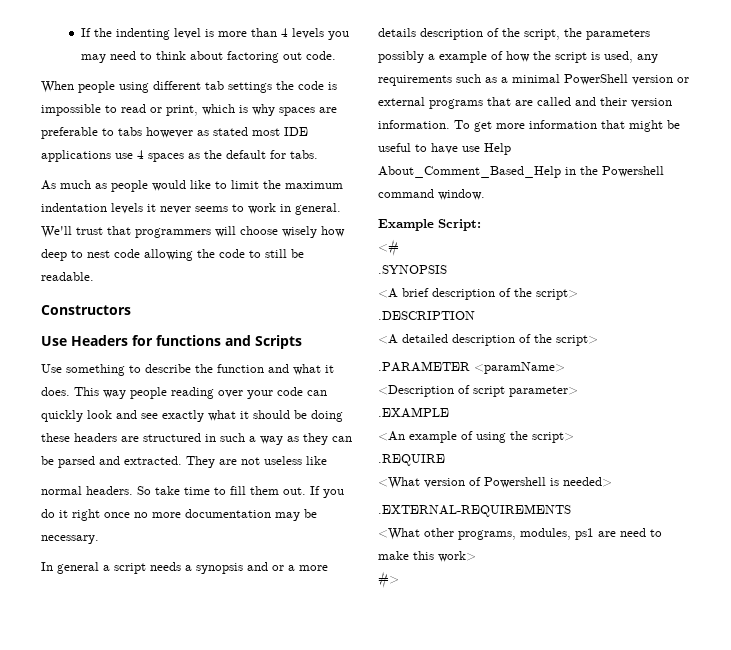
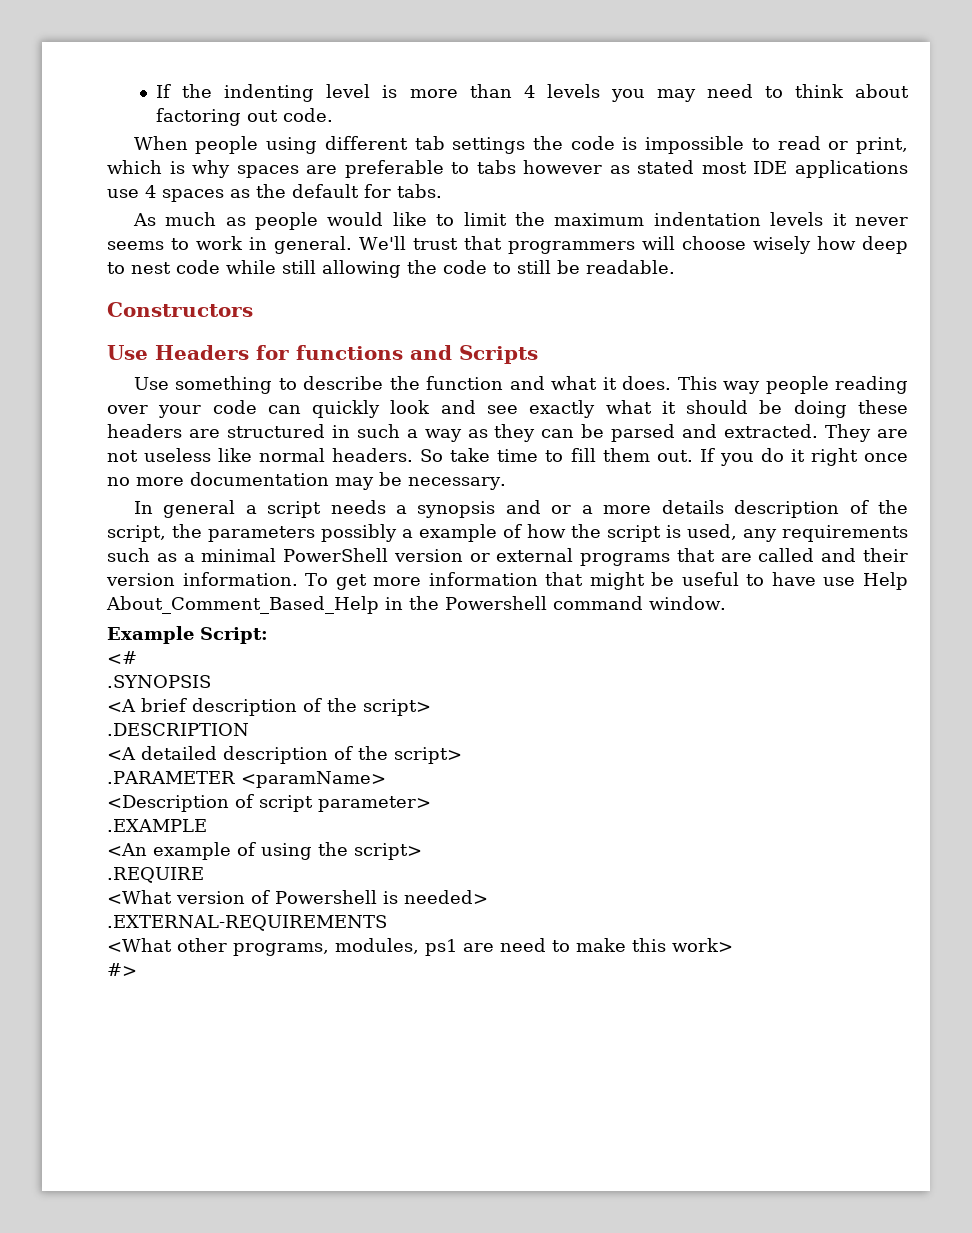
(140, 253) none -> [226,260,316,274] while still
(327, 460) // -> (253, 455) none

